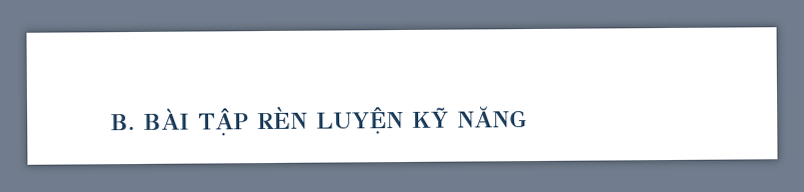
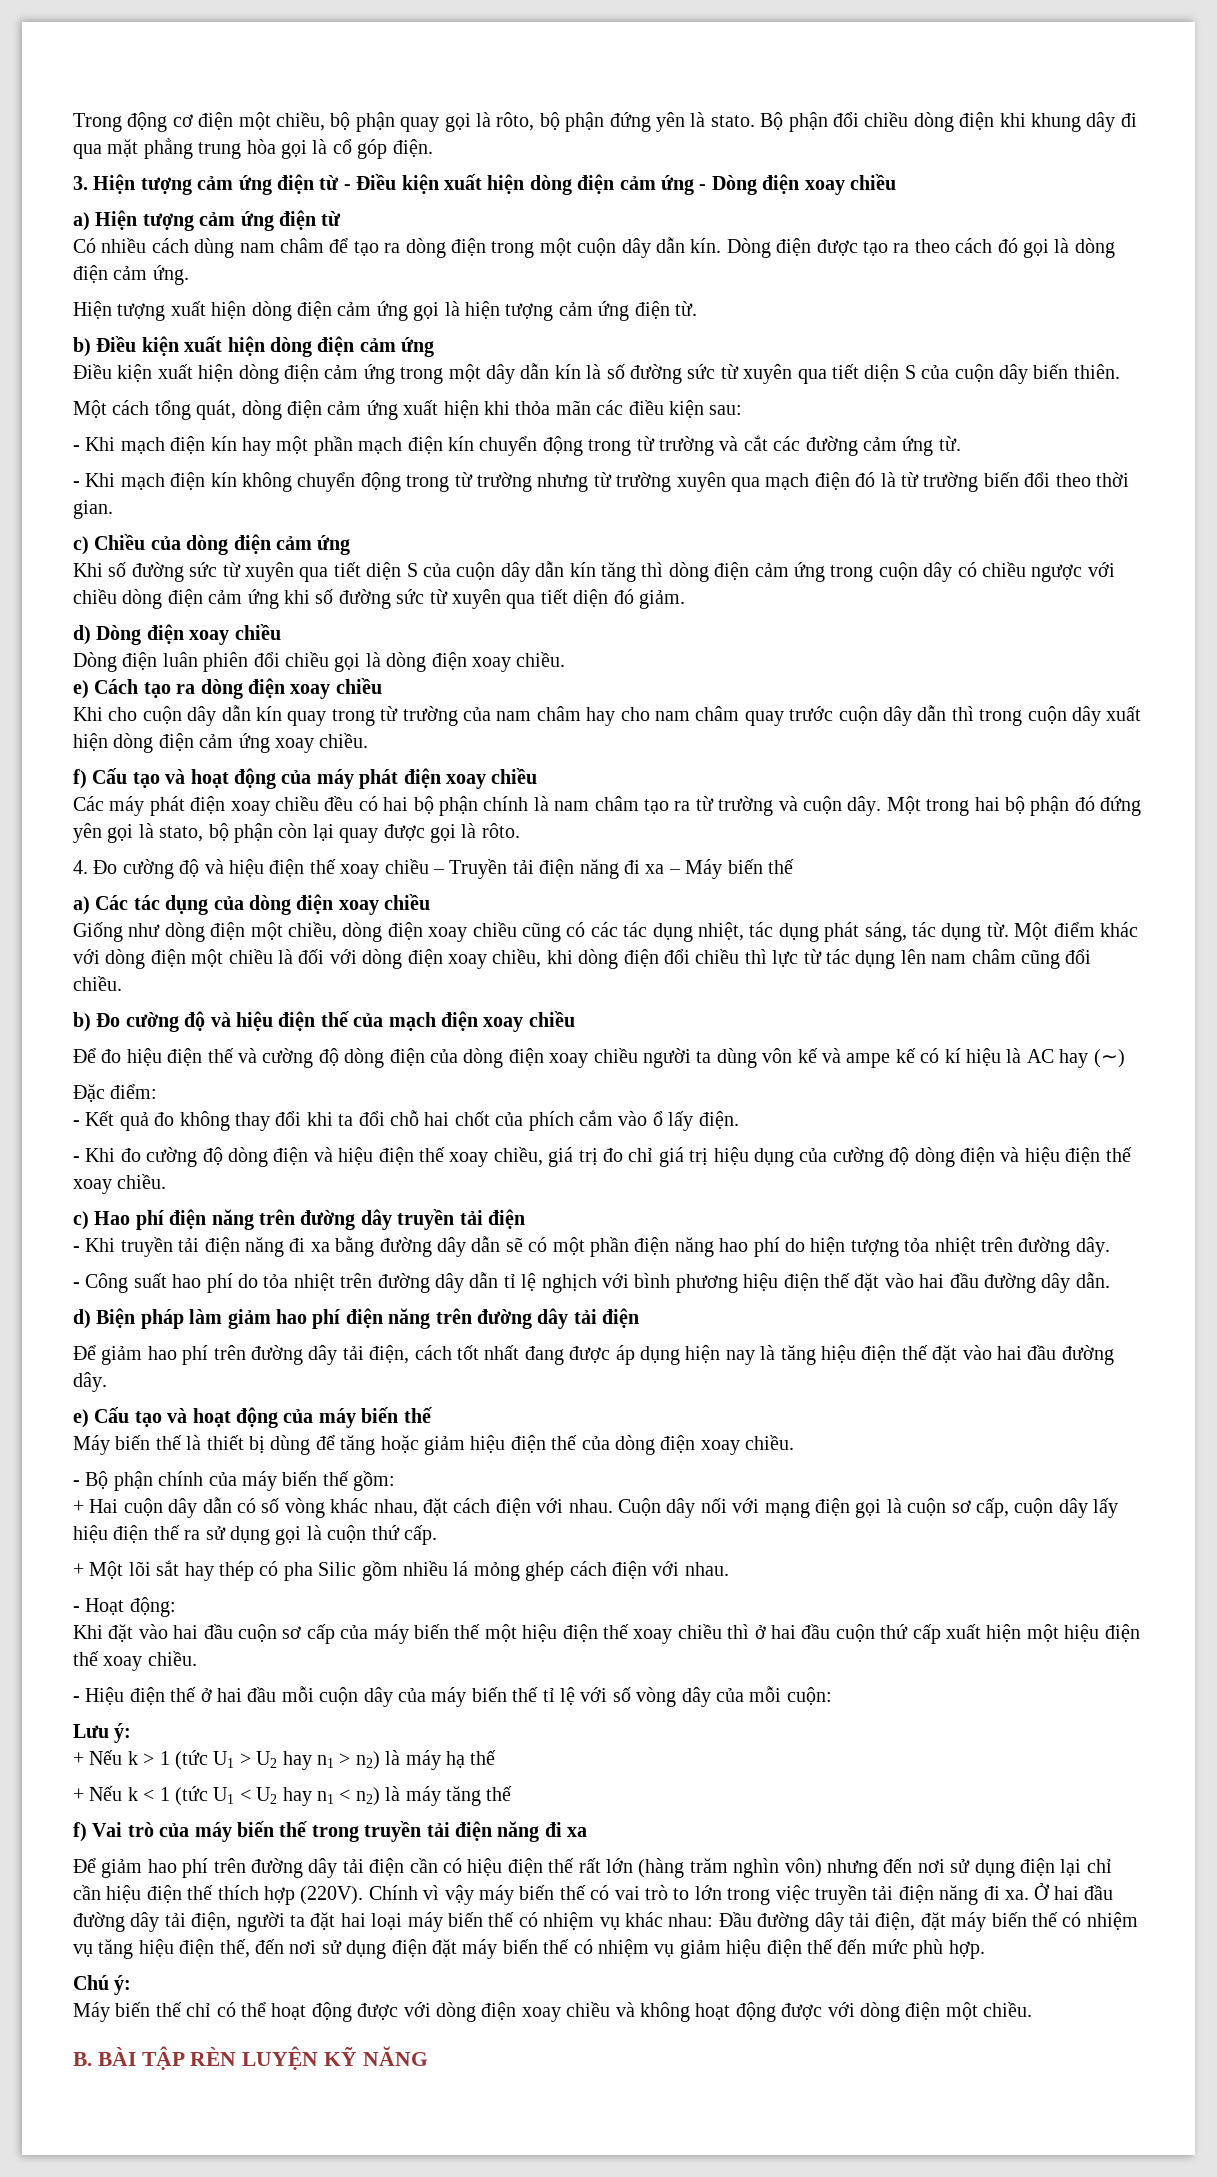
(110, 122) none -> [73,112,1137,132] [73,138,433,159] [73,174,896,195] [73,210,342,231] [73,237,1115,258] [73,265,189,285] [73,301,697,321] [73,336,435,357] [73,363,1120,384] [73,400,743,420] [73,435,961,456] [73,472,1129,492] [73,500,113,519] [73,534,351,555] [73,561,1115,582] [73,589,685,609] [73,624,281,645] [73,652,566,672] [73,678,382,699] [73,705,1142,726] [73,733,369,753] [73,768,538,789] [73,796,1142,816] [73,823,520,843] [73,859,794,879] [73,894,431,915] [73,922,1138,942] [73,949,1092,969] [73,976,122,991] [73,1011,575,1032] [73,1048,1125,1068] [73,1084,158,1102] [73,1110,739,1131] [73,1147,1132,1167] [73,1174,167,1194] [73,1209,525,1230] [73,1236,1110,1257] [73,1272,1110,1293] [73,1308,640,1329] [73,1345,1114,1365] [73,1372,107,1392] [73,1407,432,1428] [73,1435,795,1455] [73,1471,396,1491] [73,1497,1119,1518] [73,1525,437,1545] [73,1560,729,1581] [73,1597,176,1617] [73,1624,1140,1644] [73,1651,197,1671] [73,1686,832,1707] [73,1723,132,1743] [73,1750,497,1770] [73,1786,513,1806] [73,1821,588,1842] [73,1858,1112,1878] [73,1883,1114,1905] [73,1912,1138,1932] [73,1939,985,1959] [73,1975,132,1995] [73,2002,1033,2022] Trong động cơ điện một chiều, bộ phận quay gọi là rôto, bộ phận đứng yên là stato. Bộ phận đổi chiều dòng điện khi khung dây đi qua mặt phẳng trung hòa gọi là cổ góp điện. // 3. Hiện tượng cảm ứng điện từ - Điều kiện xuất hiện dòng điện cảm ứng - Dòng điện xoay chiều // a) Hiện tượng cảm ứng điện từ // Có nhiều cách dùng nam châm để tạo ra dòng điện trong một cuộn dây dẫn kín. Dòng điện được tạo ra theo cách đó gọi là dòng điện cảm ứng. // Hiện tượng xuất hiện dòng điện cảm ứng gọi là hiện tượng cảm ứng điện từ. // b) Điều kiện xuất hiện dòng điện cảm ứng // Điều kiện xuất hiện dòng điện cảm ứng trong một dây dẫn kín là số đường sức từ xuyên qua tiết diện S của cuộn dây biến thiên. // Một cách tổng quát, dòng điện cảm ứng xuất hiện khi thỏa mãn các điều kiện sau: // - Khi mạch điện kín hay một phần mạch điện kín chuyển động trong từ trường và cắt các đường cảm ứng từ. // - Khi mạch điện kín không chuyển động trong từ trường nhưng từ trường xuyên qua mạch điện đó là từ trường biến đổi theo thời gian. // c) Chiều của dòng điện cảm ứng // Khi số đường sức từ xuyên qua tiết diện S của cuộn dây dẫn kín tăng thì dòng điện cảm ứng trong cuộn dây có chiều ngược với chiều dòng điện cảm ứng khi số đường sức từ xuyên qua tiết diện đó giảm. // d) Dòng điện xoay chiều // Dòng điện luân phiên đổi chiều gọi là dòng điện xoay chiều. // e) Cách tạo ra dòng điện xoay chiều // Khi cho cuộn dây dẫn kín quay trong từ trường của nam châm hay cho nam châm quay trước cuộn dây dẫn thì trong cuộn dây xuất hiện dòng điện cảm ứng xoay chiều. // f) Cấu tạo và hoạt động của máy phát điện xoay chiều // Các máy phát điện xoay chiều đều có hai bộ phận chính là nam châm tạo ra từ trường và cuộn dây. Một trong hai bộ phận đó đứng yên gọi là stato, bộ phận còn lại quay được gọi là rôto. // 4. Đo cường độ và hiệu điện thế xoay chiều – Truyền tải điện năng đi xa – Máy biến thế // a) Các tác dụng của dòng điện xoay chiều // Giống như dòng điện một chiều, dòng điện xoay chiều cũng có các tác dụng nhiệt, tác dụng phát sáng, tác dụng từ. Một điểm khác với dòng điện một chiều là đối với dòng điện xoay chiều, khi dòng điện đổi chiều thì lực từ tác dụng lên nam châm cũng đổi chiều. // b) Đo cường độ và hiệu điện thế của mạch điện xoay chiều // Để đo hiệu điện thế và cường độ dòng điện của dòng điện xoay chiều người ta dùng vôn kế và ampe kế có kí hiệu là AC hay (∼) // Đặc điểm: // - Kết quả đo không thay đổi khi ta đổi chỗ hai chốt của phích cắm vào ổ lấy điện. // - Khi đo cường độ dòng điện và hiệu điện thế xoay chiều, giá trị đo chỉ giá trị hiệu dụng của cường độ dòng điện và hiệu điện thế xoay chiều. // c) Hao phí điện năng trên đường dây truyền tải điện // - Khi truyền tải điện năng đi xa bằng đường dây dẫn sẽ có một phần điện năng hao phí do hiện tượng tỏa nhiệt trên đường dây. // - Công suất hao phí do tỏa nhiệt trên đường dây dẫn tỉ lệ nghịch với bình phương hiệu điện thế đặt vào hai đầu đường dây dẫn. // d) Biện pháp làm giảm hao phí điện năng trên đường dây tải điện // Để giảm hao phí trên đường dây tải điện, cách tốt nhất đang được áp dụng hiện nay là tăng hiệu điện thế đặt vào hai đầu đường dây. // e) Cấu tạo và hoạt động của máy biến thế // Máy biến thế là thiết bị dùng để tăng hoặc giảm hiệu điện thế của dòng điện xoay chiều. // - Bộ phận chính của máy biến thế gồm: // + Hai cuộn dây dẫn có số vòng khác nhau, đặt cách điện với nhau. Cuộn dây nối với mạng điện gọi là cuộn sơ cấp, cuộn dây lấy hiệu điện thế ra sử dụng gọi là cuộn thứ cấp. // + Một lõi sắt hay thép có pha Silic gồm nhiều lá mỏng ghép cách điện với nhau. // - Hoạt động: // Khi đặt vào hai đầu cuộn sơ cấp của máy biến thế một hiệu điện thế xoay chiều thì ở hai đầu cuộn thứ cấp xuất hiện một hiệu điện thế xoay chiều. // - Hiệu điện thế ở hai đầu mỗi cuộn dây của máy biến thế tỉ lệ với số vòng dây của mỗi cuộn: // Lưu ý: // + Nếu k > 1 (tức U1 > U2 hay n1 > n2) là máy hạ thế // + Nếu k < 1 (tức U1 < U2 hay n1 < n2) là máy tăng thế // f) Vai trò của máy biến thế trong truyền tải điện năng đi xa // Để giảm hao phí trên đường dây tải điện cần có hiệu điện thế rất lớn (hàng trăm nghìn vôn) nhưng đến nơi sử dụng điện lại chỉ cần hiệu điện thế thích hợp (220V). Chính vì vậy máy biến thế có vai trò to lớn trong việc truyền tải điện năng đi xa. Ở hai đầu đường dây tải điện, người ta đặt hai loại máy biến thế có nhiệm vụ khác nhau: Đầu đường dây tải điện, đặt máy biến thế có nhiệm vụ tăng hiệu điện thế, đến nơi sử dụng điện đặt máy biến thế có nhiệm vụ giảm hiệu điện thế đến mức phù hợp. // Chú ý: // Máy biến thế chỉ có thể hoạt động được với dòng điện xoay chiều và không hoạt động được với dòng điện một chiều. //

